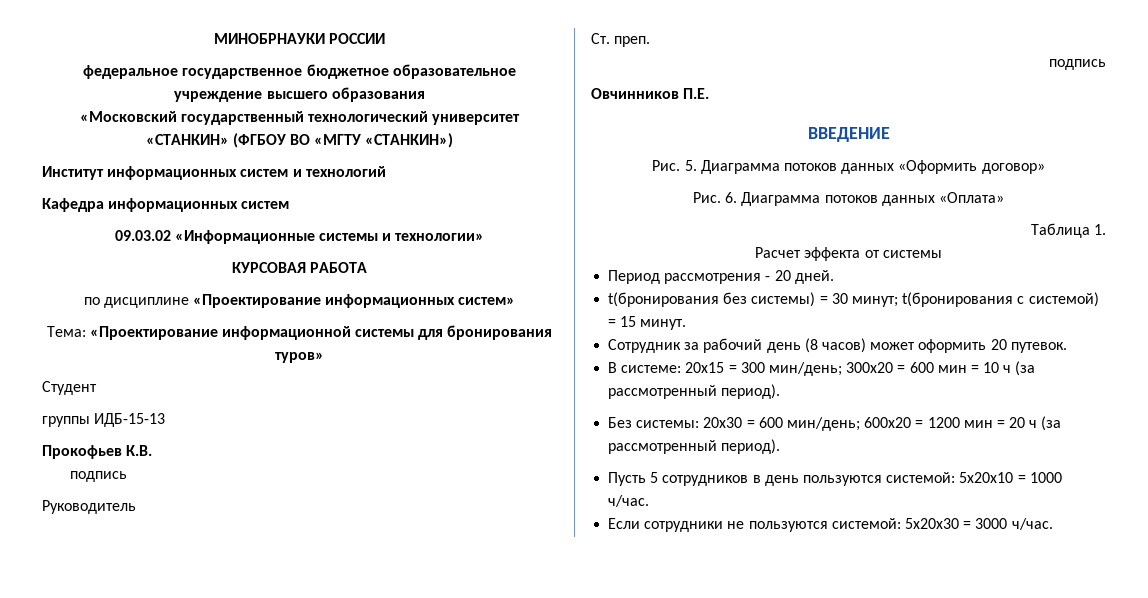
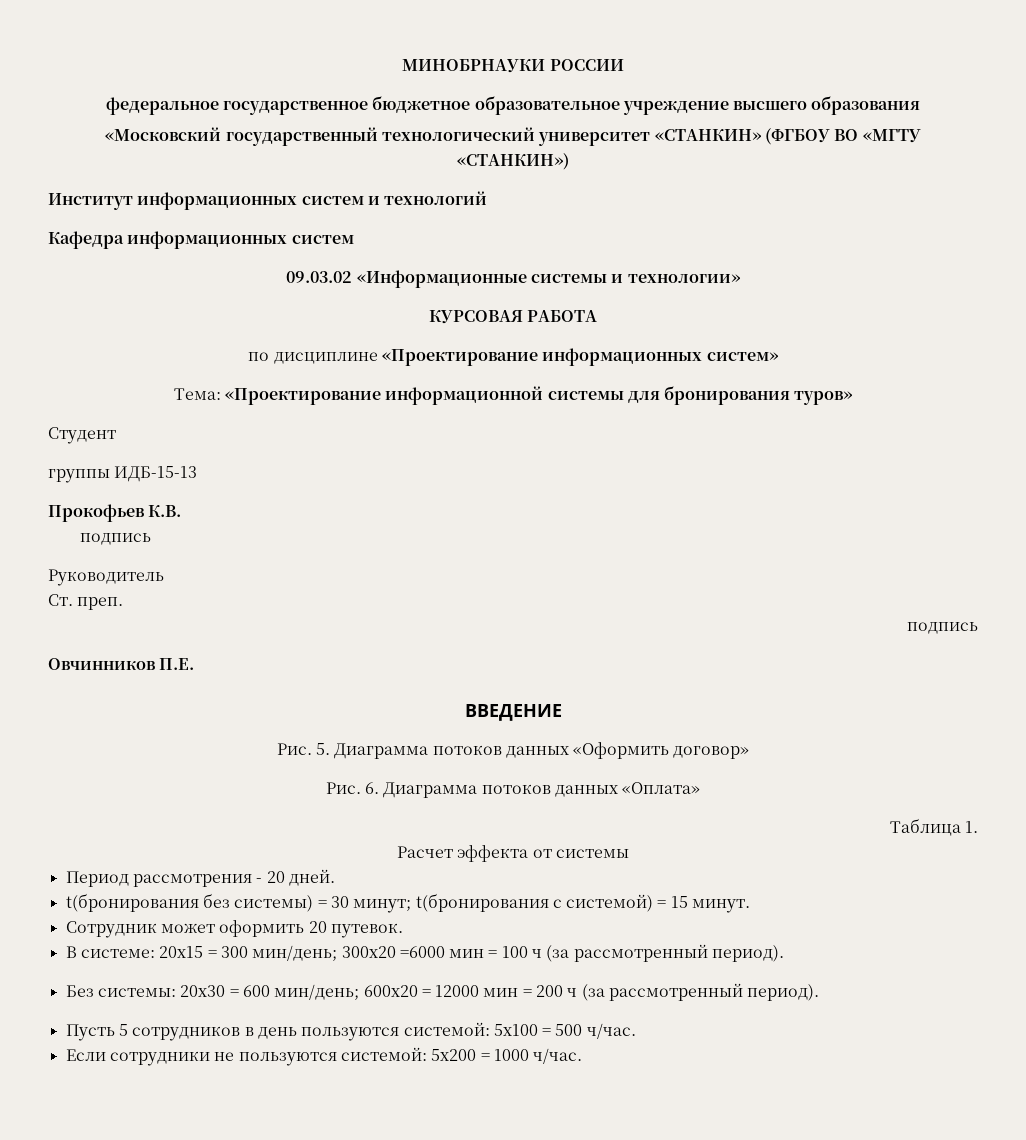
[684,338,866,353] за рабочий день (8 часов) -> (157, 929) none
[897,362,1000,373] = 600 мин = 10 -> [399,946,528,958] =6000 мин = 100
[927,417,1026,428] 1200 мин = 20 -> [435,985,564,997] 12000 мин = 200
[959,472,1062,483] 5x20x10 = 1000 -> [493,1024,583,1036] 5x100 = 500
[904,518,1008,529] 5x20x30 = 3000 -> [431,1049,529,1061] 5x200 = 1000

